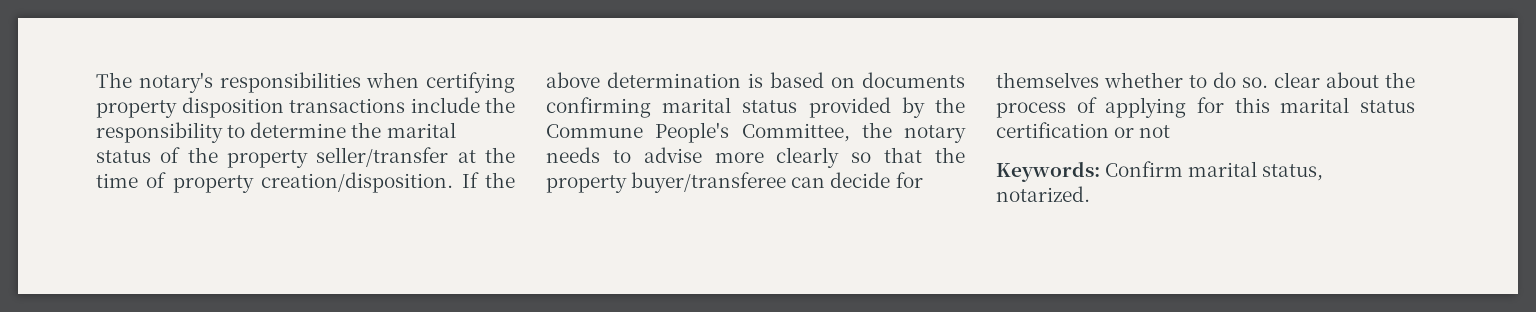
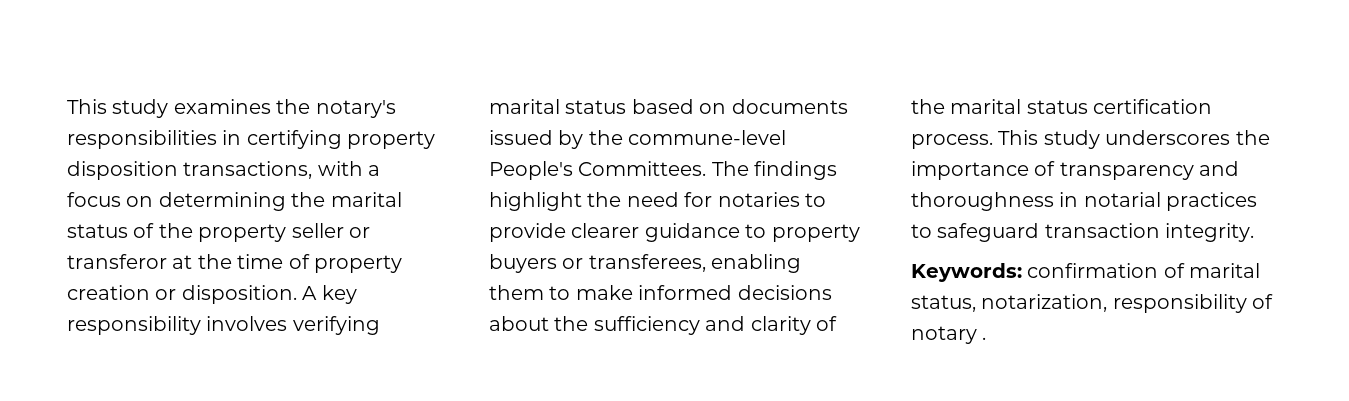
[96,72,132,88] The -> [67,99,311,118] This study examines the
[366,72,420,88] when -> [222,130,242,145] in
[289,97,515,113] [96,122,347,143] transactions include the responsibility to determine -> [183,161,381,179] [67,192,286,211] transactions, with a focus on determining
[316,147,449,167] seller/transfer -> [291,223,370,238] [67,254,167,269] seller or transferor
[261,172,515,193] [546,72,965,88] [546,97,965,118] [546,122,966,143] [546,147,965,168] [546,172,923,193] [996,72,1415,88] [996,97,1415,118] [996,122,1171,138] [996,161,1324,182] [996,186,1090,202] creation/disposition. If the above determination is based on documents confirming marital status provided by the Commune People's Committee, the notary needs to advise more clearly so that the property buyer/transferee can decide for themselves whether to do so. clear about the process of applying for this marital status certification or not // Keywords: Confirm marital status, notarized. -> [67,285,357,304] [67,316,380,335] [489,99,848,114] [489,130,787,149] [489,161,838,180] [489,192,826,211] [489,223,860,242] [489,254,802,273] [489,285,832,300] [489,316,837,335] [911,99,1213,114] [911,130,1270,149] [911,161,1240,180] [911,192,1258,211] [911,223,1255,242] [911,263,1261,282] [911,294,1274,313] [911,326,987,344] creation or disposition. A key responsibility involves verifying marital status based on documents issued by the commune-level People's Committees. The findings highlight the need for notaries to provide clearer guidance to property buyers or transferees, enabling them to make informed decisions about the sufficiency and clarity of the marital status certification process. This study underscores the importance of transparency and thoroughness in notarial practices to safeguard transaction integrity. // Keywords: confirmation of marital status, notarization, responsibility of notary .

